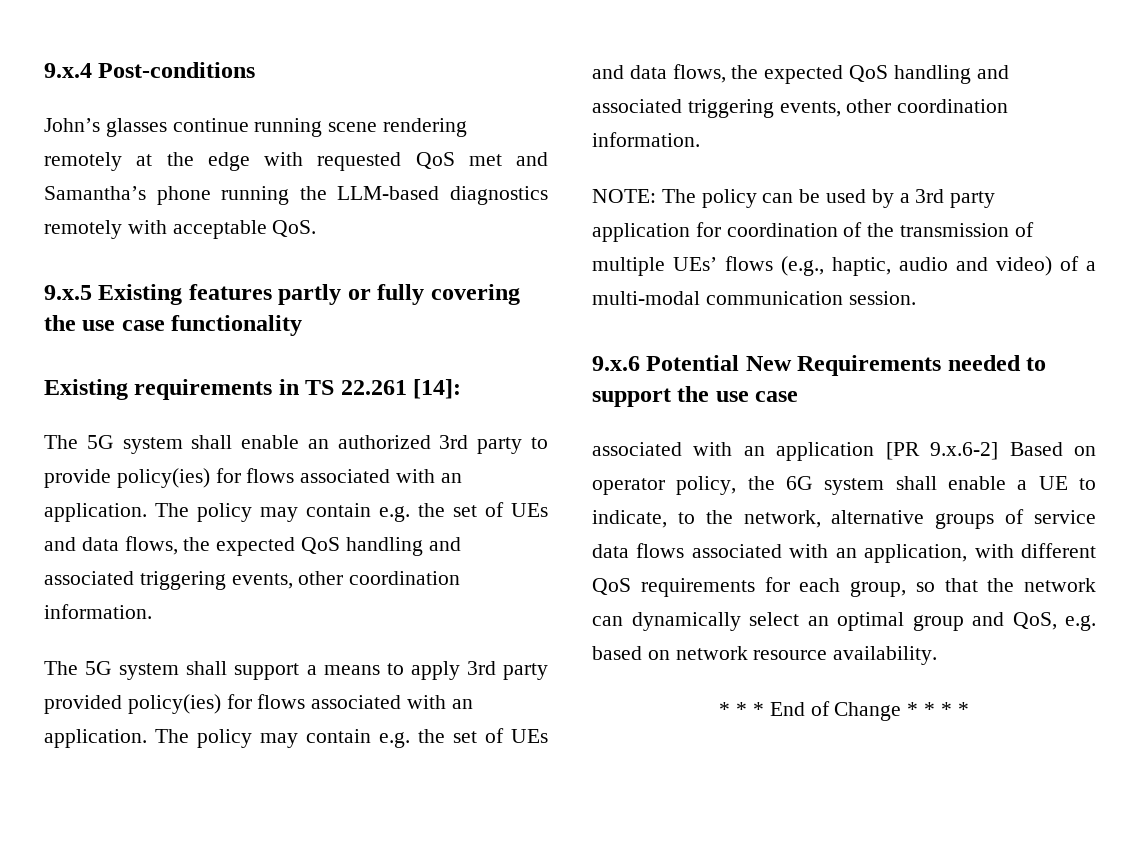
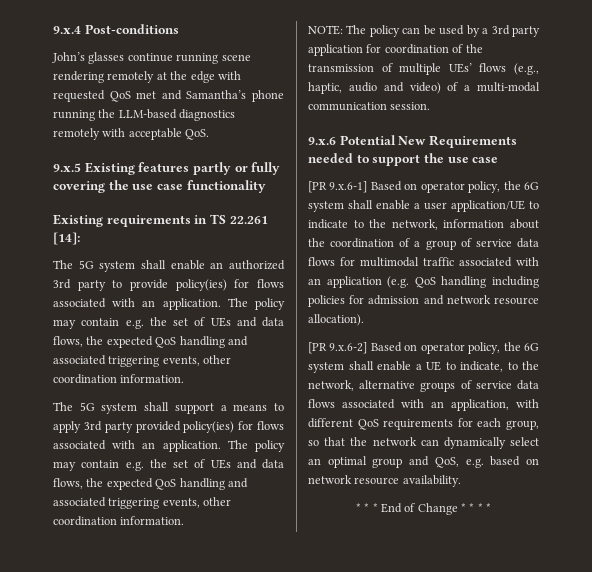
[592,442,875,461] associated with an application -> [308,181,539,193] [308,200,539,212] [308,219,539,230] [308,238,539,250] [308,257,539,267] [308,276,539,288] [308,295,539,307] [308,314,364,326] [PR 9.x.6-1] Based on operator policy, the 6G system shall enable a user application/UE to indicate to the network, information about the coordination of a group of service data flows for multimodal traffic associated with an application (e.g. QoS handling including policies for admission and network resource allocation). //

